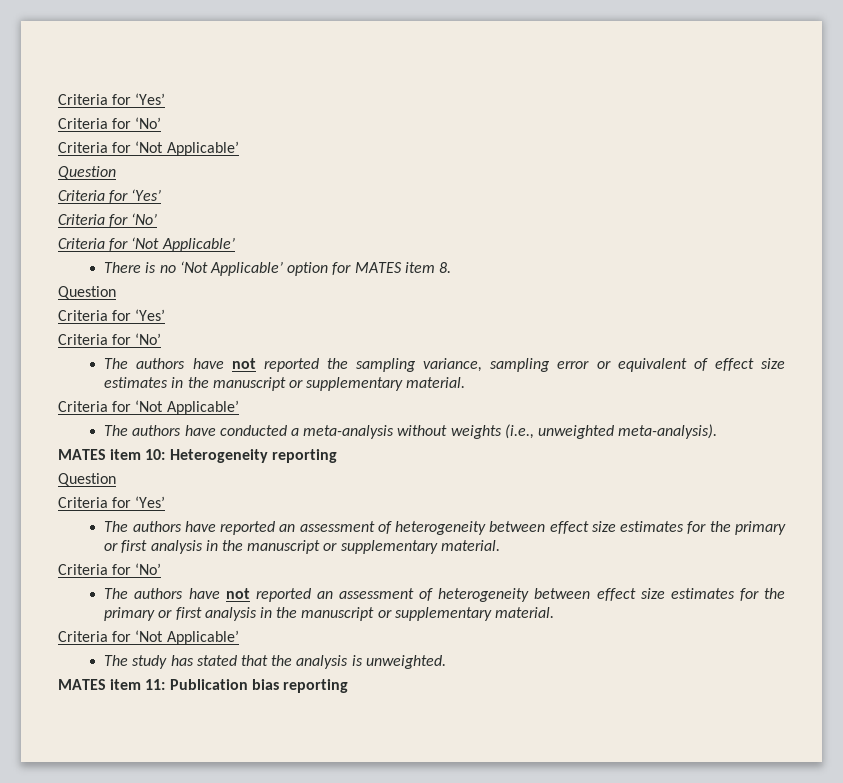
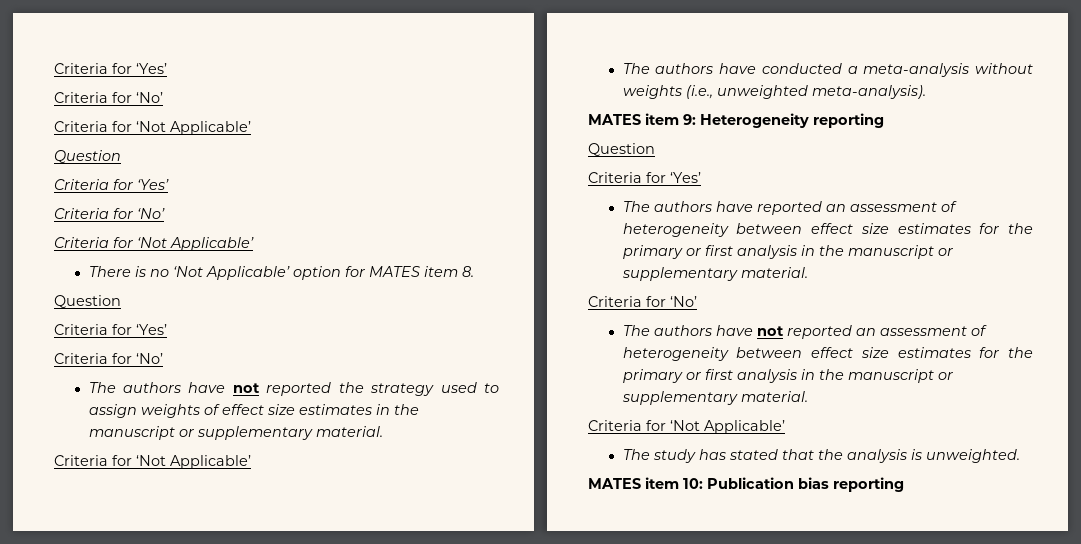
[356,358,687,372] sampling variance, sampling error or equivalent -> [370,382,499,396] [88,404,200,418] strategy used to assign weights
[145,449,166,460] 10: -> [683,114,696,125] 9:
[145,679,166,690] 11: -> [683,478,703,489] 10:

